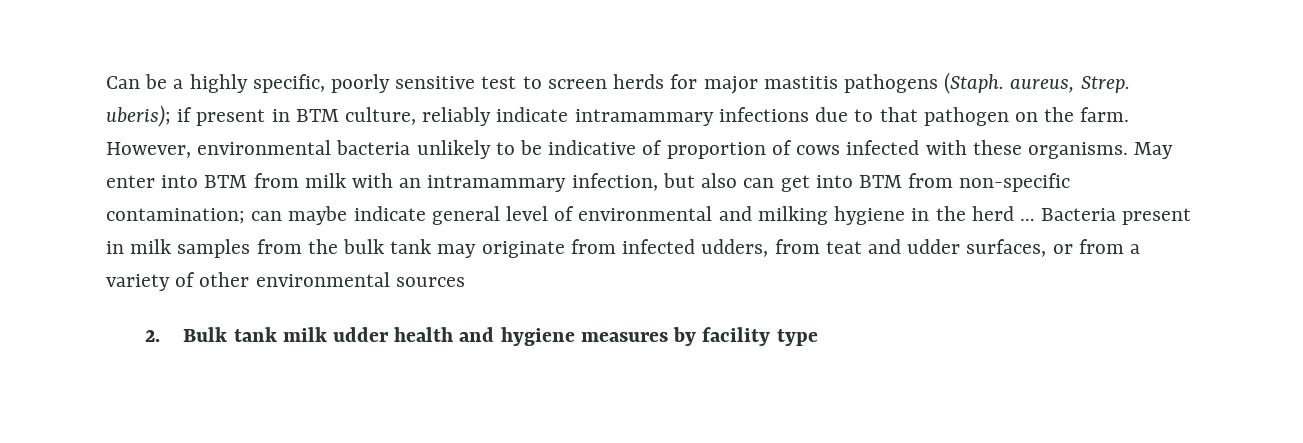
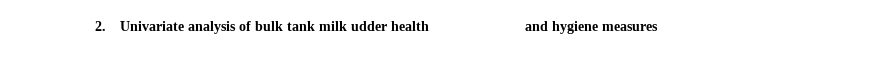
[106,72,1130,94] [106,105,1130,127] [106,140,1174,159] [106,173,1071,192] [106,206,1192,225] [106,239,1140,258] [106,272,465,291] [144,327,228,342] Can be a highly specific, poorly sensitive test to screen herds for major mastitis pathogens (Staph. aureus, Strep. uberis); if present in BTM culture, reliably indicate intramammary infections due to that pathogen on the farm. However, environmental bacteria unlikely to be indicative of proportion of cows infected with these organisms. May enter into BTM from milk with an intramammary infection, but also can get into BTM from non-specific contamination; can maybe indicate general level of environmental and milking hygiene in the herd … Bacteria present in milk samples from the bulk tank may originate from infected udders, from teat and udder surfaces, or from a variety of other environmental sources // 2. Bulk -> [95,21,284,34] 2. Univariate analysis of bulk
[673,327,818,346] by facility type -> (659, 27) none

